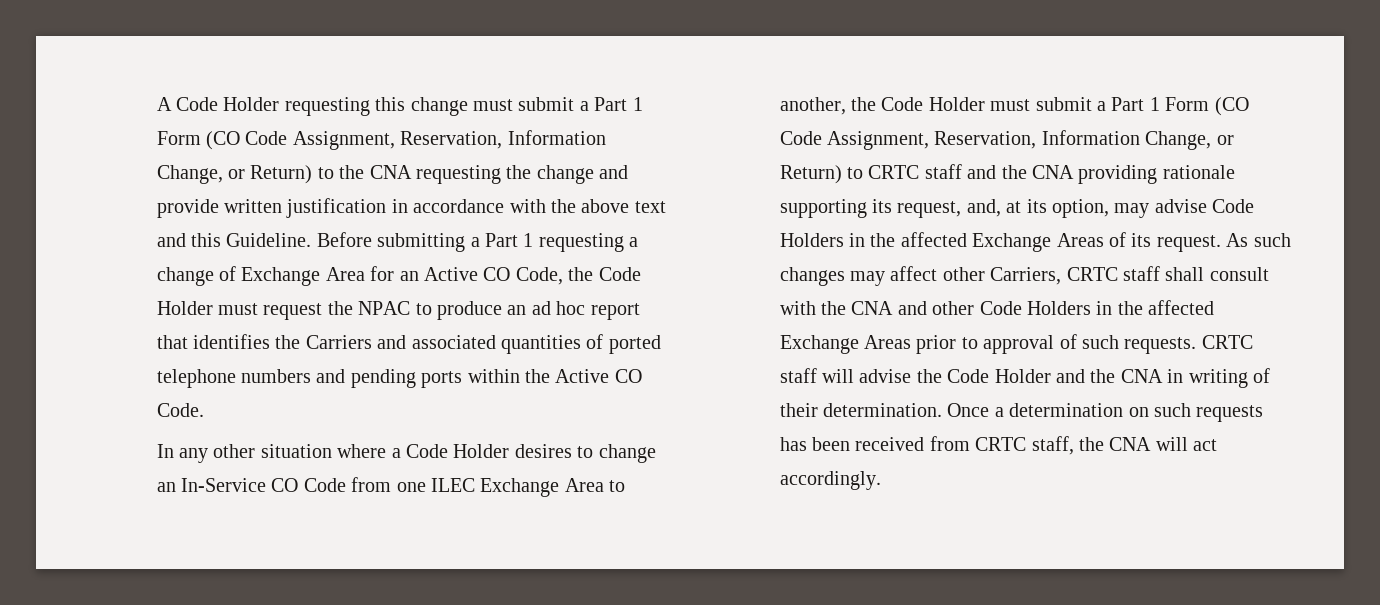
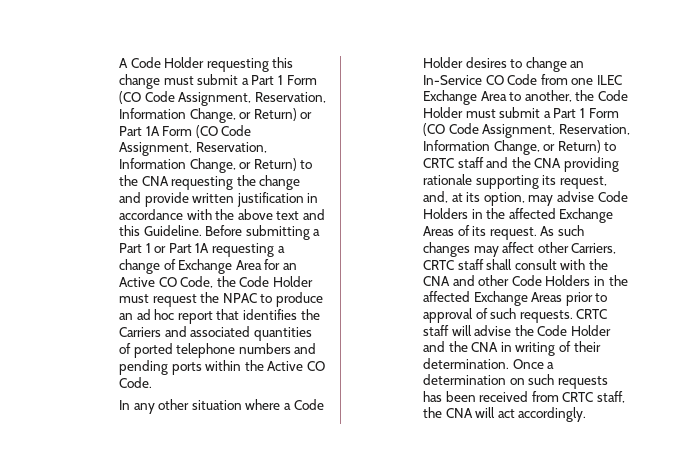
(313, 174) none -> [300,112,313,119] [118,125,252,138] [118,142,267,156] [118,158,297,173] or Part 1A Form (CO Code Assignment, Reservation, Information Change, or Return)
(534, 240) none -> [154,243,210,253] or Part 1A

